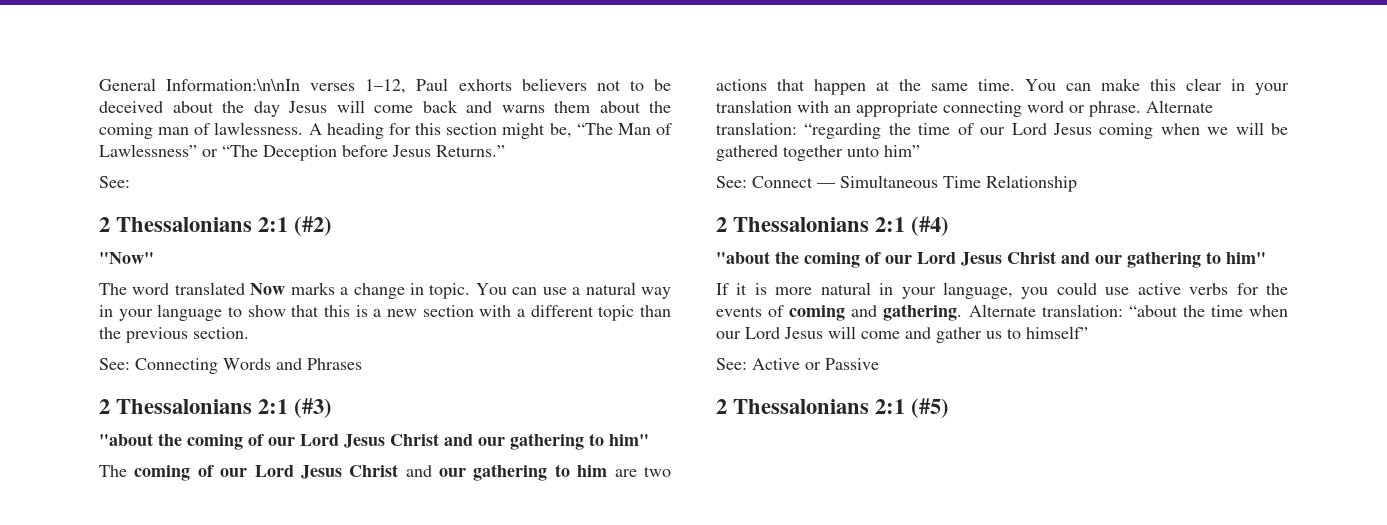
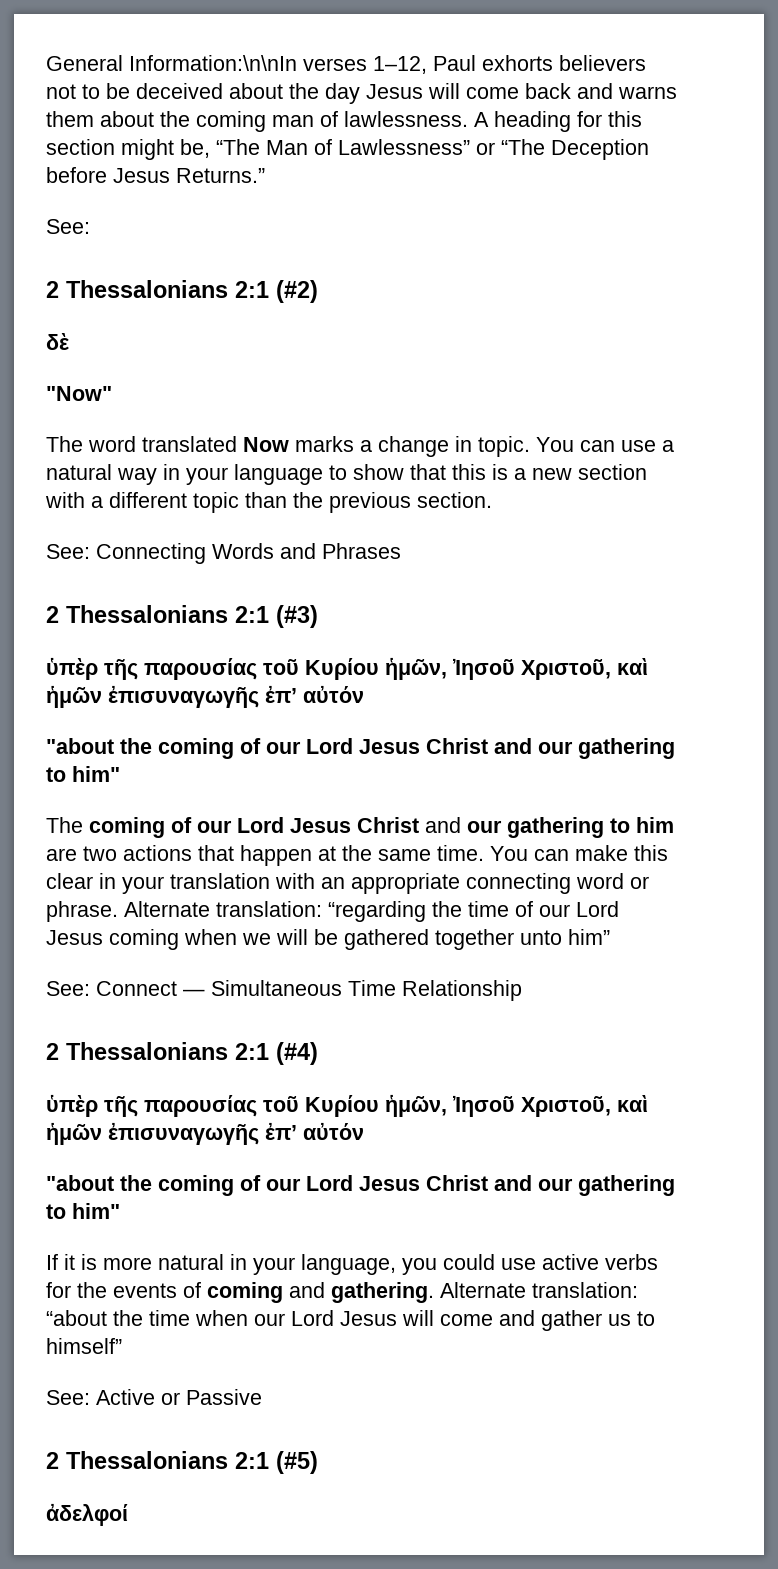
(333, 226) none -> [46,333,69,350] // δὲ
(333, 408) none -> [46,657,648,680] [46,685,364,708] // ὑπὲρ τῆς παρουσίας τοῦ Κυρίου ἡμῶν, Ἰησοῦ Χριστοῦ, καὶ ἡμῶν ἐπισυναγωγῆς ἐπ’ αὐτόν
(950, 226) none -> [46,1094,648,1117] [46,1122,364,1145] // ὑπὲρ τῆς παρουσίας τοῦ Κυρίου ἡμῶν, Ἰησοῦ Χριστοῦ, καὶ ἡμῶν ἐπισυναγωγῆς ἐπ’ αὐτόν
(950, 408) none -> [46,1503,128,1526] // ἀδελφοί

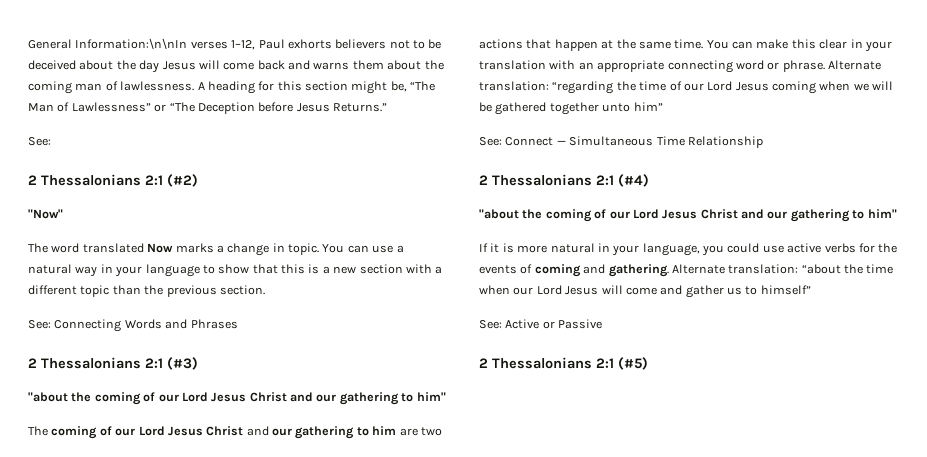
[46,333,69,350] // δὲ -> (198, 180) none
[46,657,648,680] [46,685,364,708] // ὑπὲρ τῆς παρουσίας τοῦ Κυρίου ἡμῶν, Ἰησοῦ Χριστοῦ, καὶ ἡμῶν ἐπισυναγωγῆς ἐπ’ αὐτόν -> (198, 363) none
[46,1094,648,1117] [46,1122,364,1145] // ὑπὲρ τῆς παρουσίας τοῦ Κυρίου ἡμῶν, Ἰησοῦ Χριστοῦ, καὶ ἡμῶν ἐπισυναγωγῆς ἐπ’ αὐτόν -> (649, 180) none
[46,1503,128,1526] // ἀδελφοί -> (648, 363) none

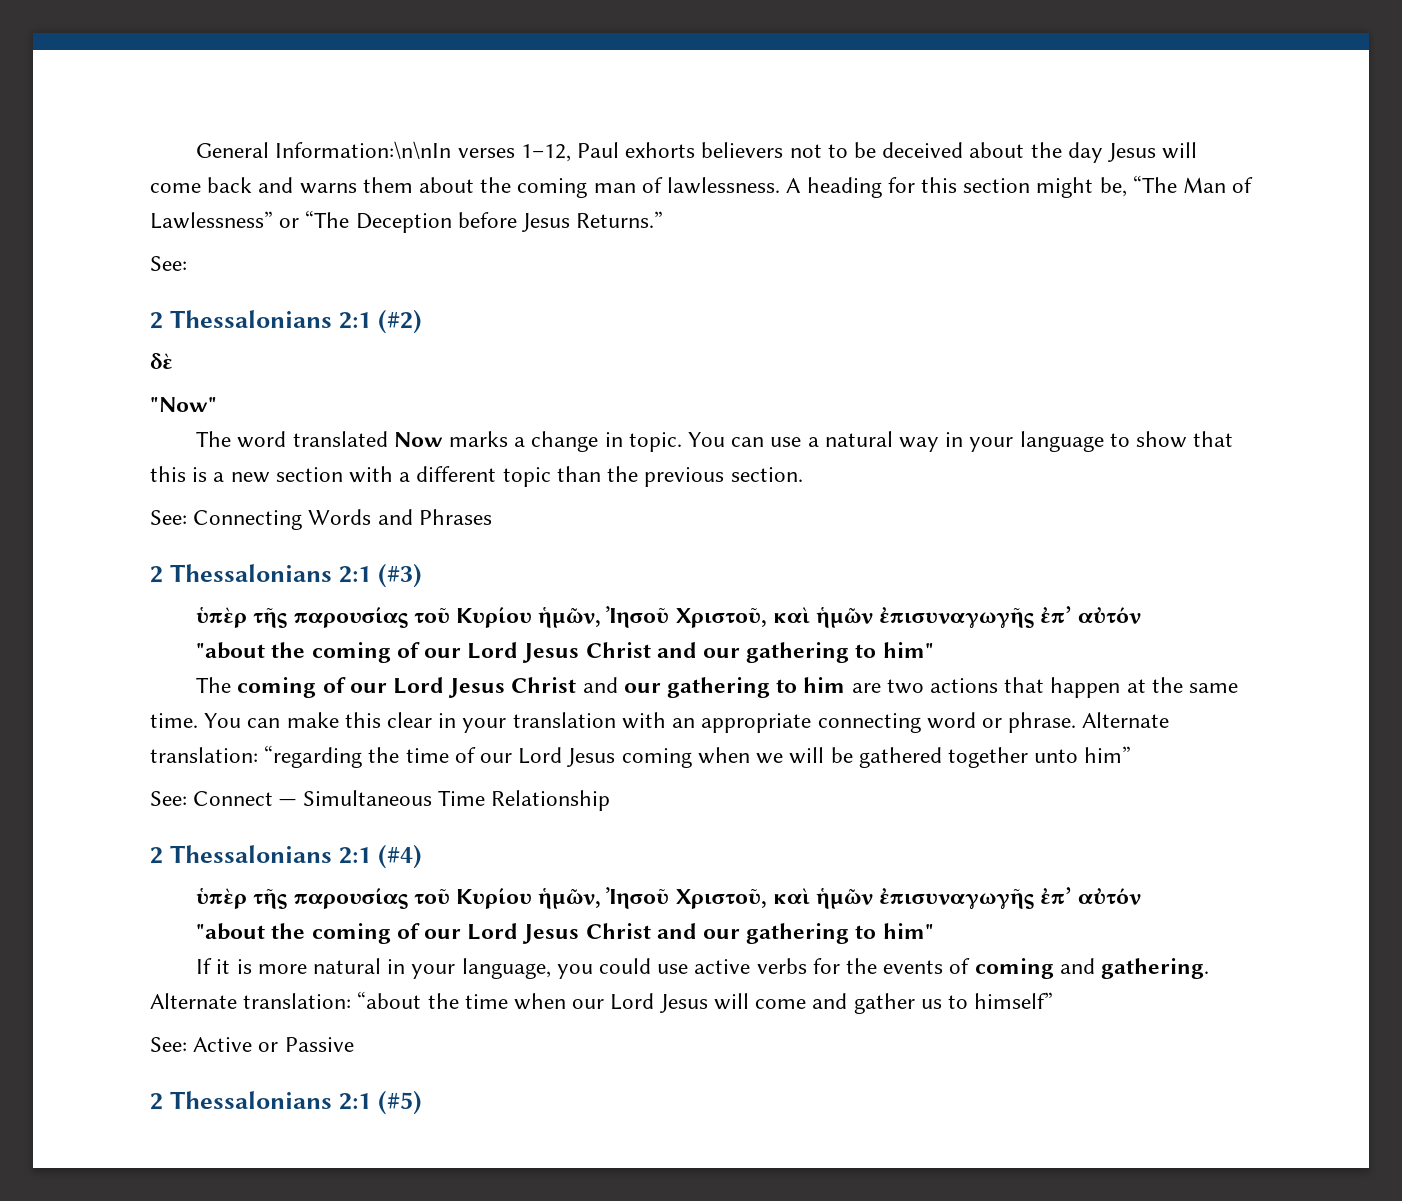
(198, 180) none -> [150,353,173,369] // δὲ
(198, 363) none -> [196,606,1141,628] // ὑπὲρ τῆς παρουσίας τοῦ Κυρίου ἡμῶν, Ἰησοῦ Χριστοῦ, καὶ ἡμῶν ἐπισυναγωγῆς ἐπ’ αὐτόν
(649, 180) none -> [196,887,1141,909] // ὑπὲρ τῆς παρουσίας τοῦ Κυρίου ἡμῶν, Ἰησοῦ Χριστοῦ, καὶ ἡμῶν ἐπισυναγωγῆς ἐπ’ αὐτόν

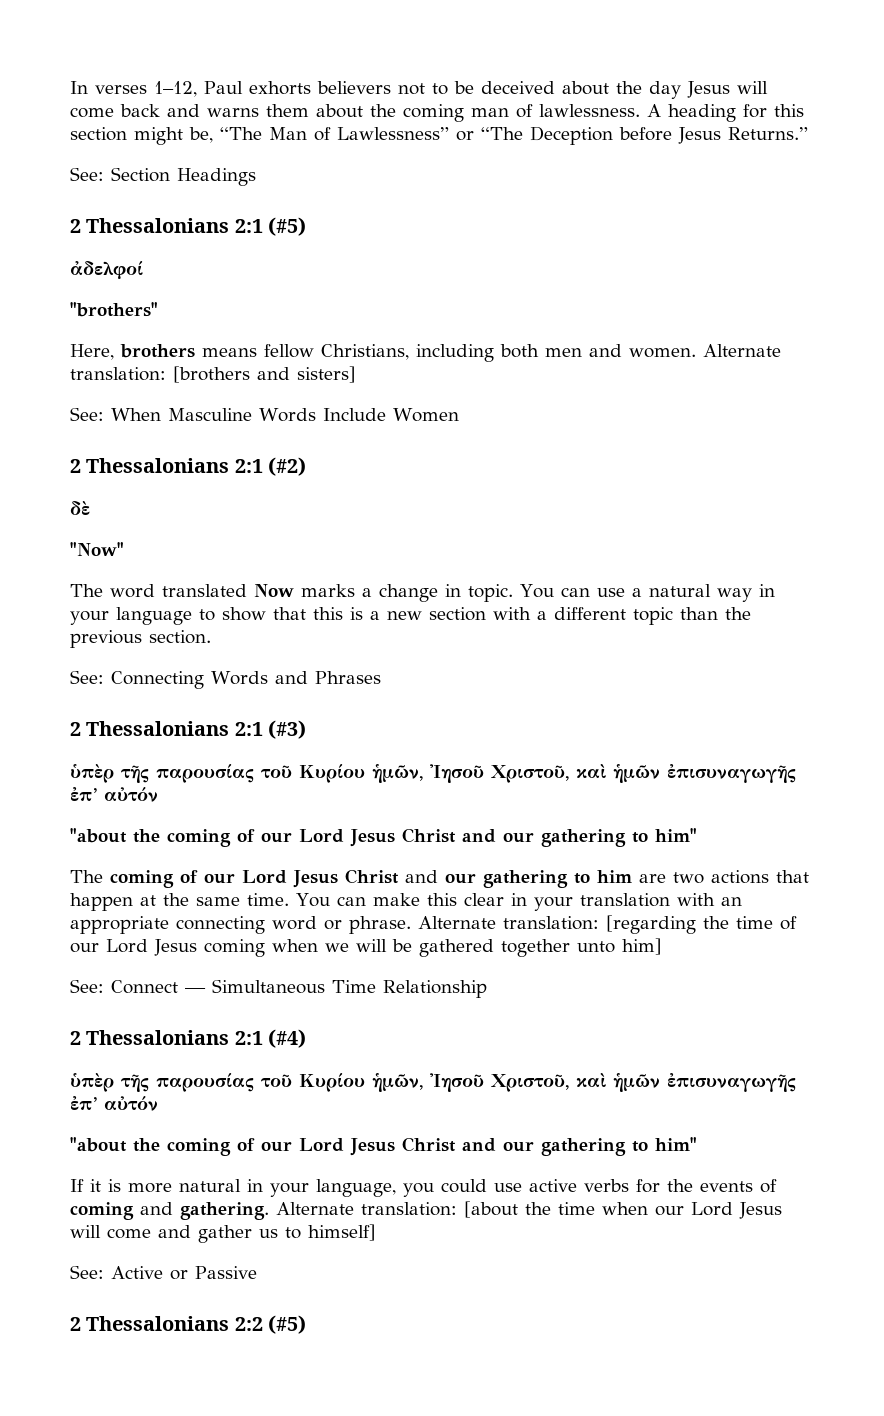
[196,141,452,159] General Information:\n\nIn -> [70,81,88,94] In
(187, 263) none -> [111,167,256,186] [70,217,307,236] [70,261,143,279] [70,302,158,317] [70,344,781,362] [70,366,356,383] [70,407,459,422] Section Headings // 2 Thessalonians 2:1 (#5) // ἀδελφοί // "brothers" // Here, brothers means fellow Christians, including both men and women. Alternate translation: [brothers and sisters] // See: When Masculine Words Include Women
[264,745,363,768] “regarding -> [606,915,696,934] [regarding
[1084,746,1132,763] him” -> [622,938,662,955] him]
[357,991,422,1009] “about -> [464,1201,518,1218] [about
[974,992,1054,1009] himself” -> [308,1224,376,1241] himself]
[338,1093,371,1110] 2:1 -> [234,1317,263,1331] 2:2

